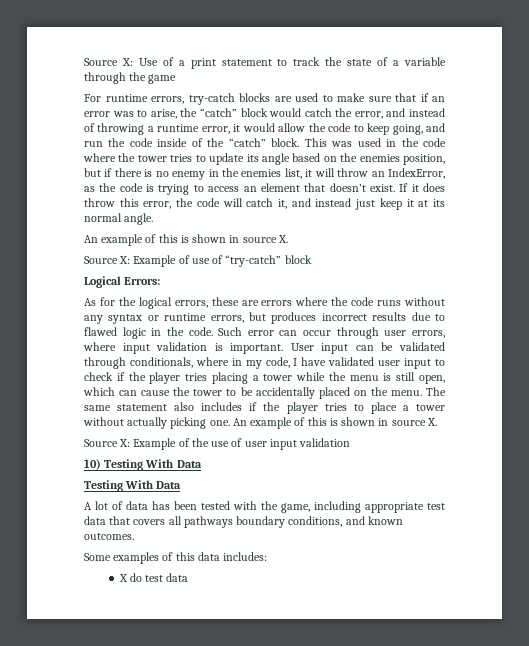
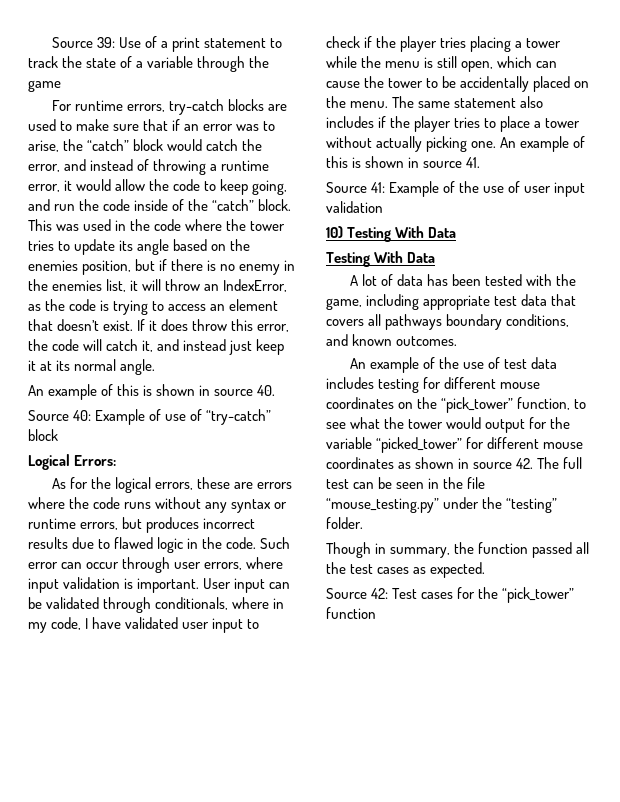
[84,58,133,66] Source X: -> [51,37,115,48] Source 39:
[277,235,288,243] [84,256,131,264] X. // Source X: -> [257,385,276,396] [28,410,92,421] 40. // Source 40:
[426,418,437,426] [84,439,131,447] X. // Source X: -> [466,157,481,168] [326,182,386,193] 41. // Source 41:
[84,552,268,564] [118,573,189,582] Some examples of this data includes: // X do test data -> [349,357,558,373] [326,377,541,393] [326,397,587,413] [326,417,571,433] [326,437,584,453] [326,457,583,469] [326,477,486,489] [326,497,558,513] [326,517,363,529] [326,542,590,558] [326,562,486,578] [326,587,575,603] [326,607,376,619] An example of the use of test data includes testing for different mouse coordinates on the “pick_tower” function, to see what the tower would output for the variable “picked_tower” for different mouse coordinates as shown in source 42. The full test can be seen in the file “mouse_testing.py” under the “testing” folder. // Though in summary, the function passed all the test cases as expected. // Source 42: Test cases for the “pick_tower” function

